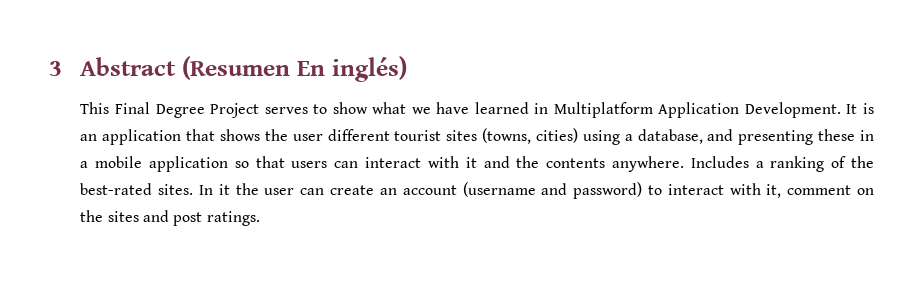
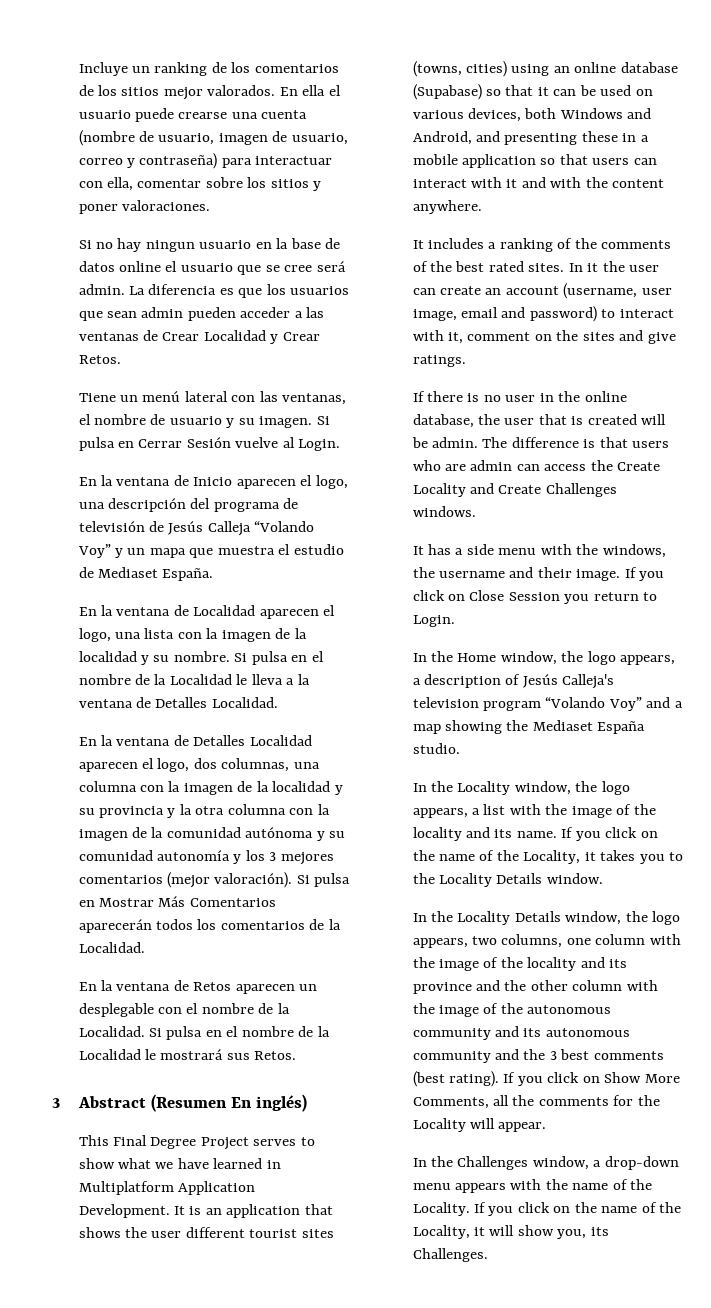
(49, 68) none -> [78,62,339,76] [78,85,341,100] [78,108,308,122] [78,130,348,146] [78,153,333,169] [78,177,322,191] [78,200,211,214] [78,238,341,252] [78,261,346,275] [78,284,350,298] [78,307,325,321] [78,330,320,344] [78,355,121,364] [78,391,347,405] [78,414,330,428] [78,437,341,451] [78,475,348,489] [78,498,299,512] [78,521,315,536] [77,544,344,558] [78,567,214,581] [78,605,336,619] [78,628,307,642] [78,651,324,665] [78,674,310,685] [78,697,278,708] [78,735,312,746] [78,758,320,772] [78,781,343,795] [78,804,330,818] [78,827,346,841] [78,850,334,865] [78,872,351,888] [78,896,276,907] [78,919,341,933] [78,942,145,953] [78,980,318,994] [78,1003,290,1017] [78,1026,330,1040] [78,1049,297,1060] Incluye un ranking de los comentarios de los sitios mejor valorados. En ella el usuario puede crearse una cuenta (nombre de usuario, imagen de usuario, correo y contraseña) para interactuar con ella, comentar sobre los sitios y poner valoraciones. // Si no hay ningun usuario en la base de datos online el usuario que se cree será admin. La diferencia es que los usuarios que sean admin pueden acceder a las ventanas de Crear Localidad y Crear Retos. // Tiene un menú lateral con las ventanas, el nombre de usuario y su imagen. Si pulsa en Cerrar Sesión vuelve al Login. // En la ventana de Inicio aparecen el logo, una descripción del programa de televisión de Jesús Calleja “Volando Voy” y un mapa que muestra el estudio de Mediaset España. // En la ventana de Localidad aparecen el logo, una lista con la imagen de la localidad y su nombre. Si pulsa en el nombre de la Localidad le lleva a la ventana de Detalles Localidad. // En la ventana de Detalles Localidad aparecen el logo, dos columnas, una columna con la imagen de la localidad y su provincia y la otra columna con la imagen de la comunidad autónoma y su comunidad autonomía y los 3 mejores comentarios (mejor valoración). Si pulsa en Mostrar Más Comentarios aparecerán todos los comentarios de la Localidad. // En la ventana de Retos aparecen un desplegable con el nombre de la Localidad. Si pulsa en el nombre de la Localidad le mostrará sus Retos. //
[624,129,703,144] a database, -> [553,62,678,73] [412,84,653,100] [412,108,652,122] [412,131,472,145] an online database (Supabase) so that it can be used on various devices, both Windows and Android,
[516,156,606,168] the contents -> [550,177,665,188] with the content
[690,156,749,168] Includes -> [412,238,485,249] // It includes
[80,183,153,195] best-rated -> [601,240,672,249] [412,261,524,272] comments of the best rated
[462,182,536,197] (username -> [563,283,672,299] [412,307,499,321] (username, user image, email
[173,212,203,226] post -> [647,332,676,344] give
(260, 218) none -> [412,391,627,402] [412,414,667,428] [411,437,670,448] [412,460,661,471] [412,483,617,497] [412,506,476,517] [412,544,666,558] [412,567,665,581] [412,590,658,604] [412,615,455,627] [412,651,676,665] [412,674,615,689] [412,697,683,711] [412,720,646,734] [412,743,460,754] [412,781,630,795] [412,804,656,818] [412,827,658,841] [412,850,684,864] [412,873,603,887] [412,911,681,925] [412,934,681,948] [412,957,628,971] [412,980,658,994] [412,1003,612,1017] [412,1026,630,1040] [412,1049,664,1063] [412,1071,680,1087] [412,1095,660,1109] [412,1118,547,1132] [412,1156,679,1170] [412,1179,653,1193] [412,1202,682,1216] [412,1225,609,1239] [412,1248,488,1262] // If there is no user in the online database, the user that is created will be admin. The difference is that users who are admin can access the Create Locality and Create Challenges windows. // It has a side menu with the windows, the username and their image. If you click on Close Session you return to Login. // In the Home window, the logo appears, a description of Jesús Calleja's television program “Volando Voy” and a map showing the Mediaset España studio. // In the Locality window, the logo appears, a list with the image of the locality and its name. If you click on the name of the Locality, it takes you to the Locality Details window. // In the Locality Details window, the logo appears, two columns, one column with the image of the locality and its province and the other column with the image of the autonomous community and its autonomous community and the 3 best comments (best rating). If you click on Show More Comments, all the comments for the Locality will appear. // In the Challenges window, a drop-down menu appears with the name of the Locality. If you click on the name of the Locality, it will show you, its Challenges.

